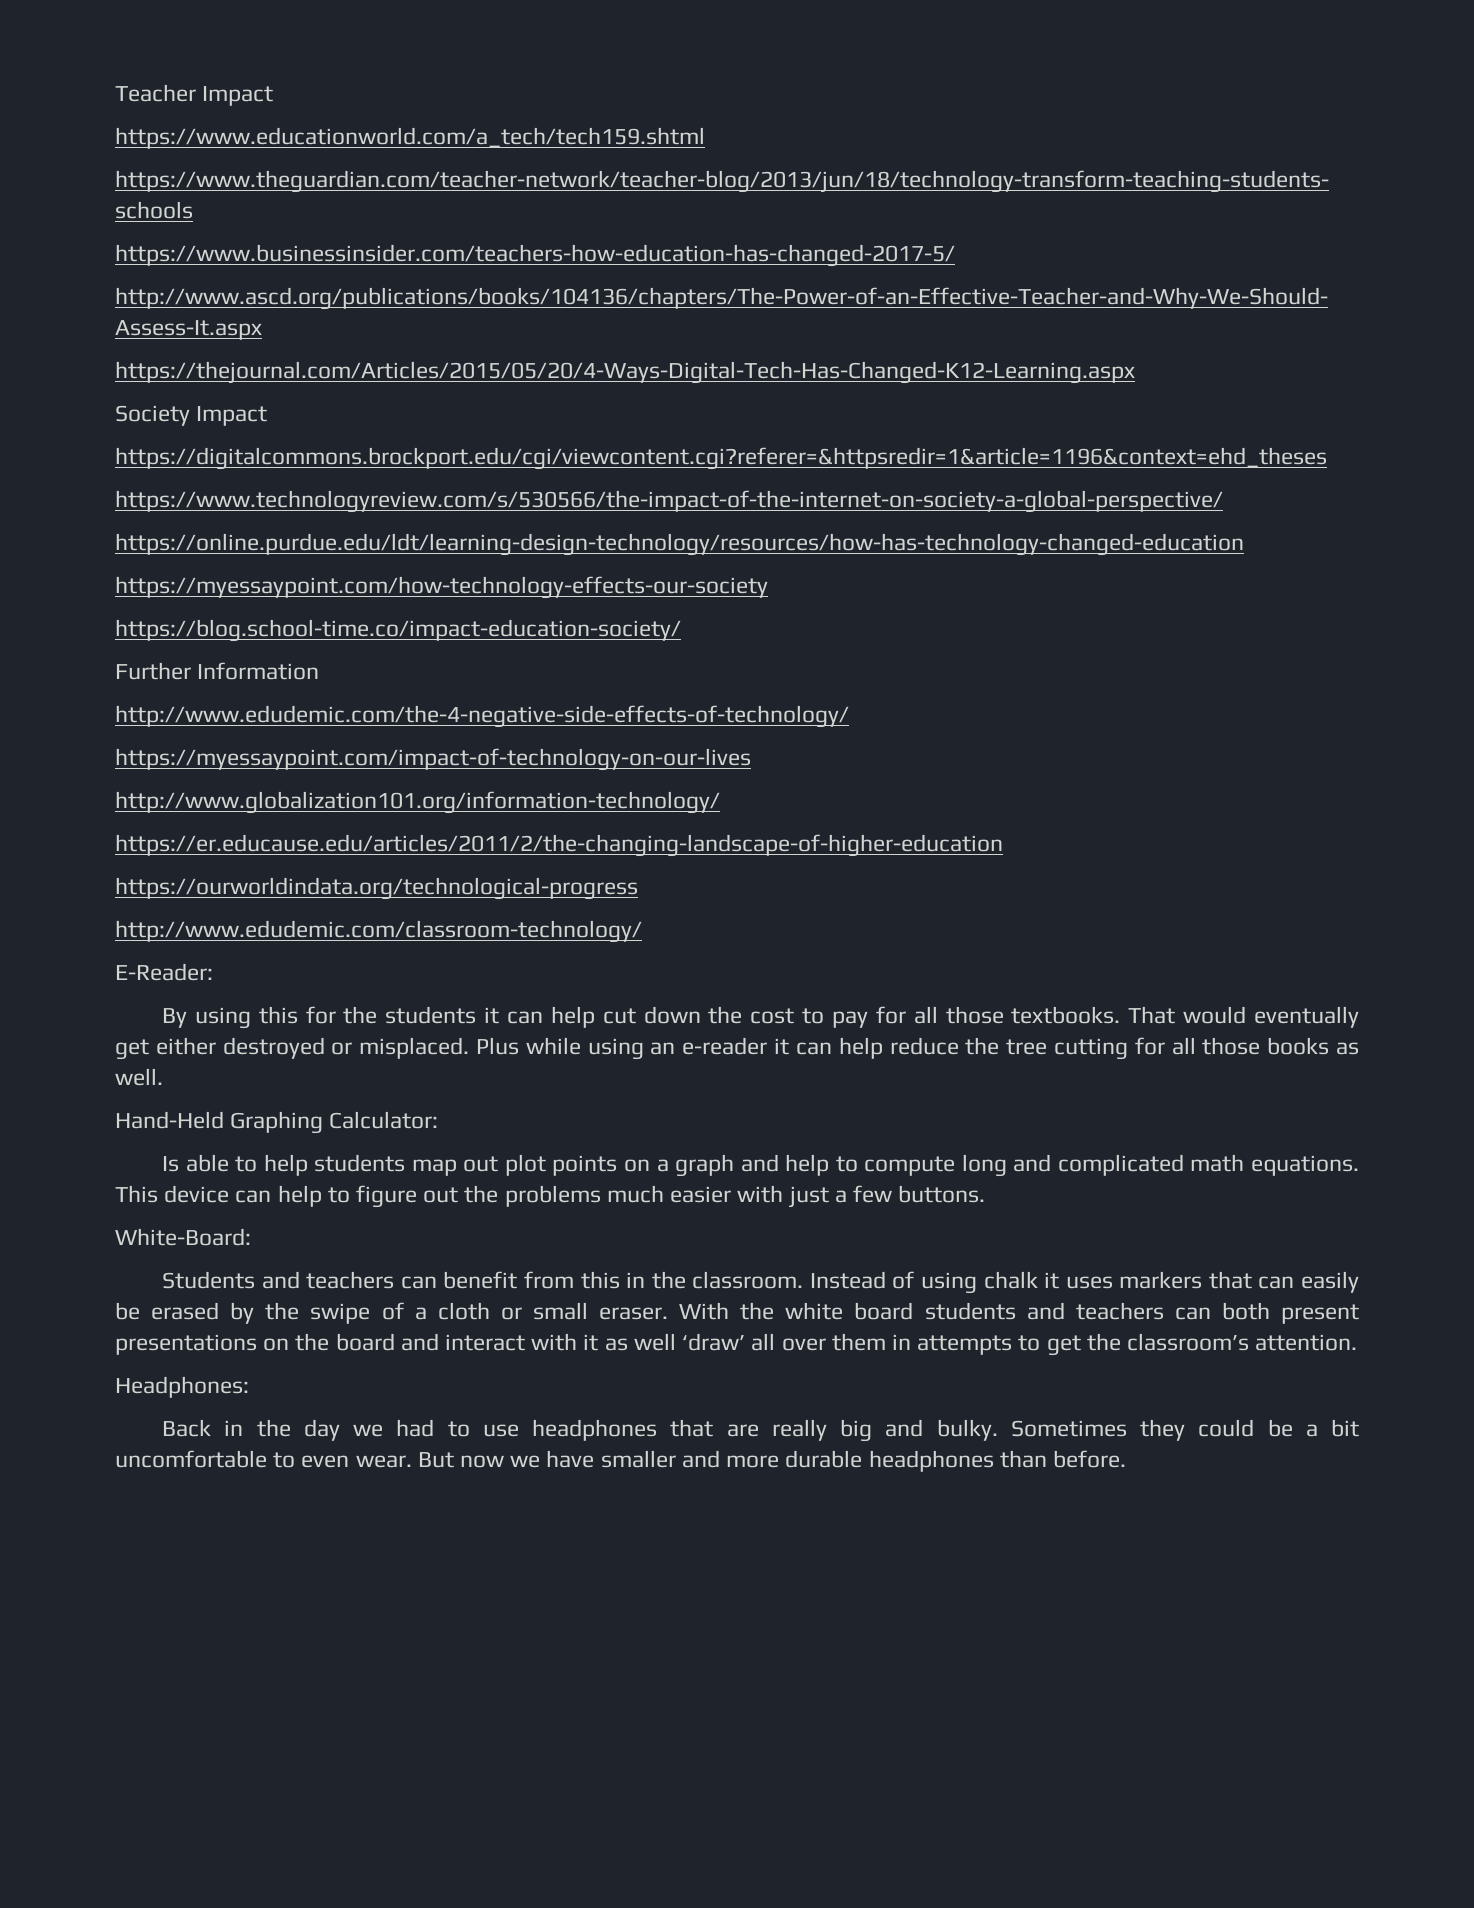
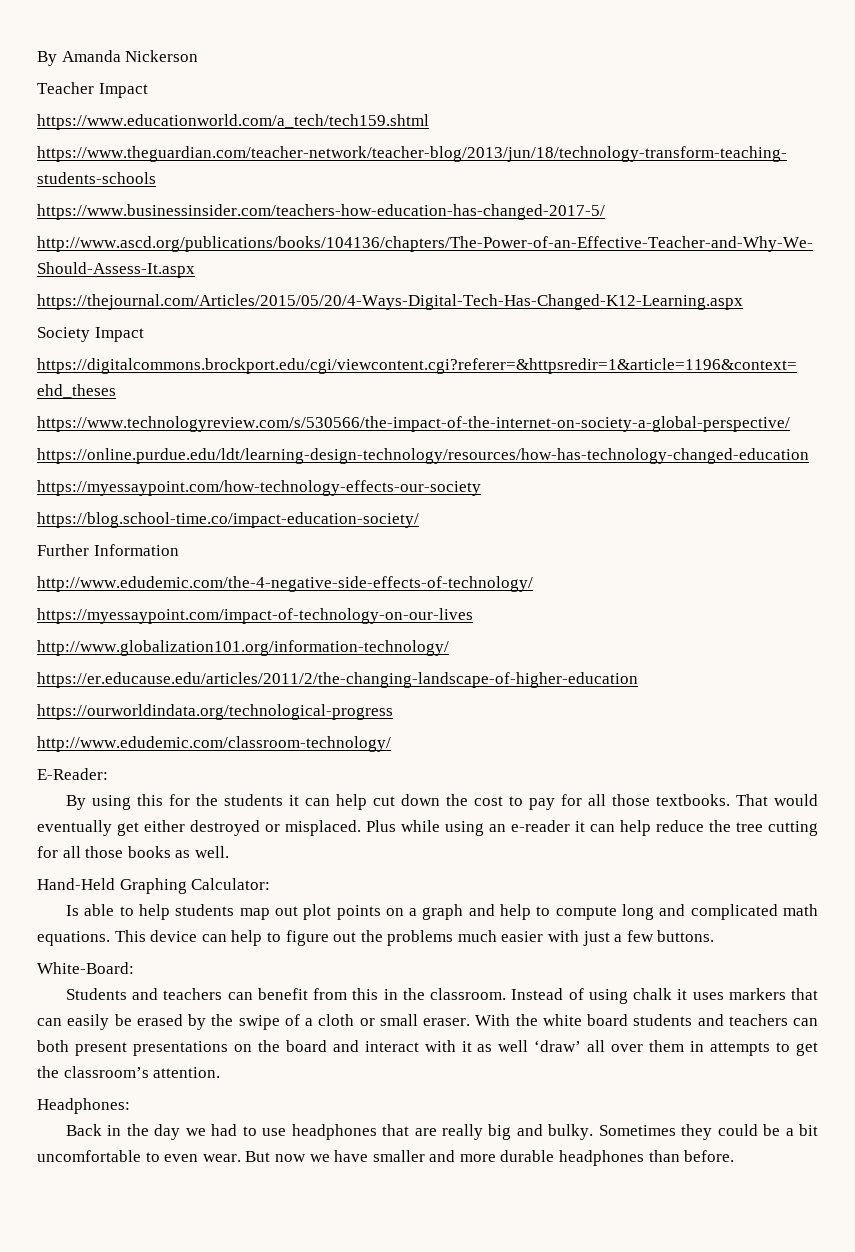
(115, 93) none -> [37,50,199,66] By Amanda Nickerson //

